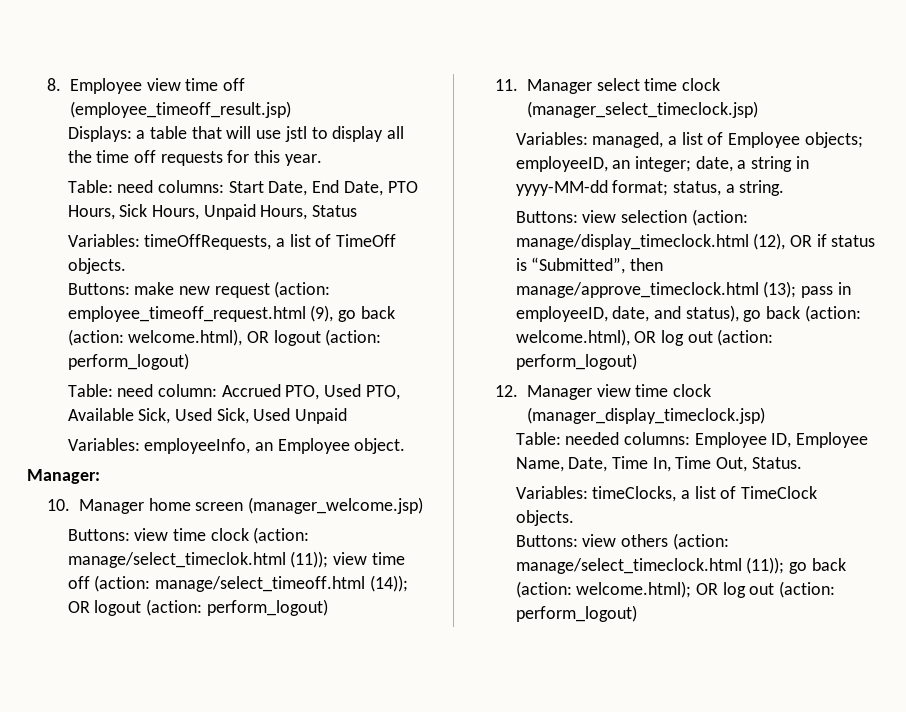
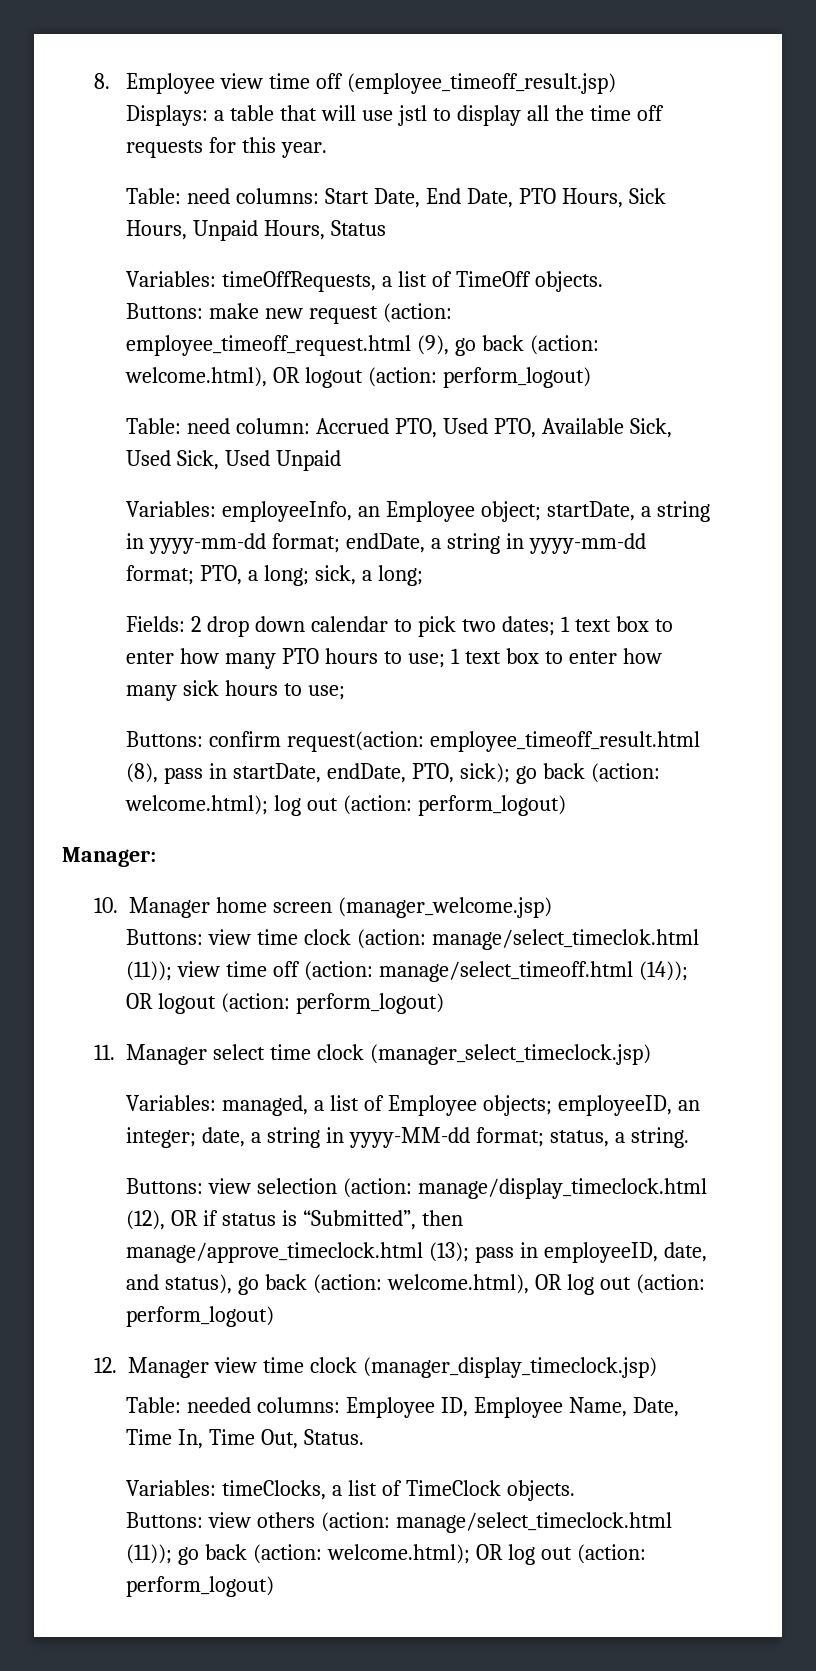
[354,438,406,454] object. -> [481,501,710,522] [126,533,646,554] [126,565,423,586] [126,616,673,637] [126,648,662,669] [126,680,346,701] [126,731,701,752] [126,763,660,784] [125,795,567,816] object; startDate, a string in yyyy-mm-dd format; endDate, a string in yyyy-mm-dd format; PTO, a long; sick, a long; // Fields: 2 drop down calendar to pick two dates; 1 text box to enter how many PTO hours to use; 1 text box to enter how many sick hours to use; // Buttons: confirm request(action: employee_timeoff_result.html (8), pass in startDate, endDate, PTO, sick); go back (action: welcome.html); log out (action: perform_logout)

